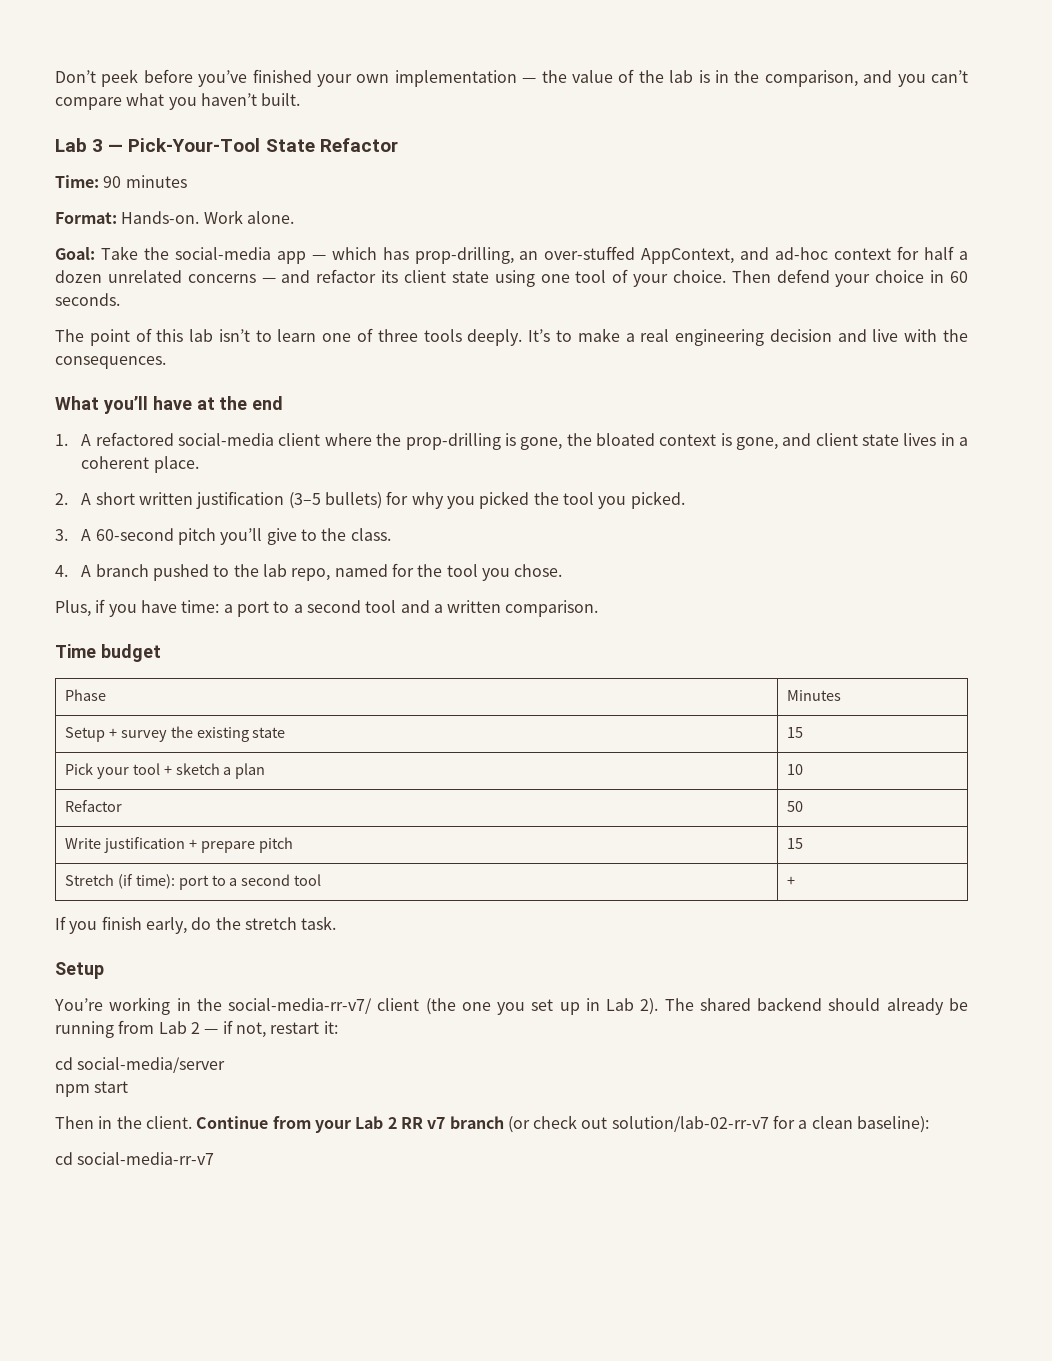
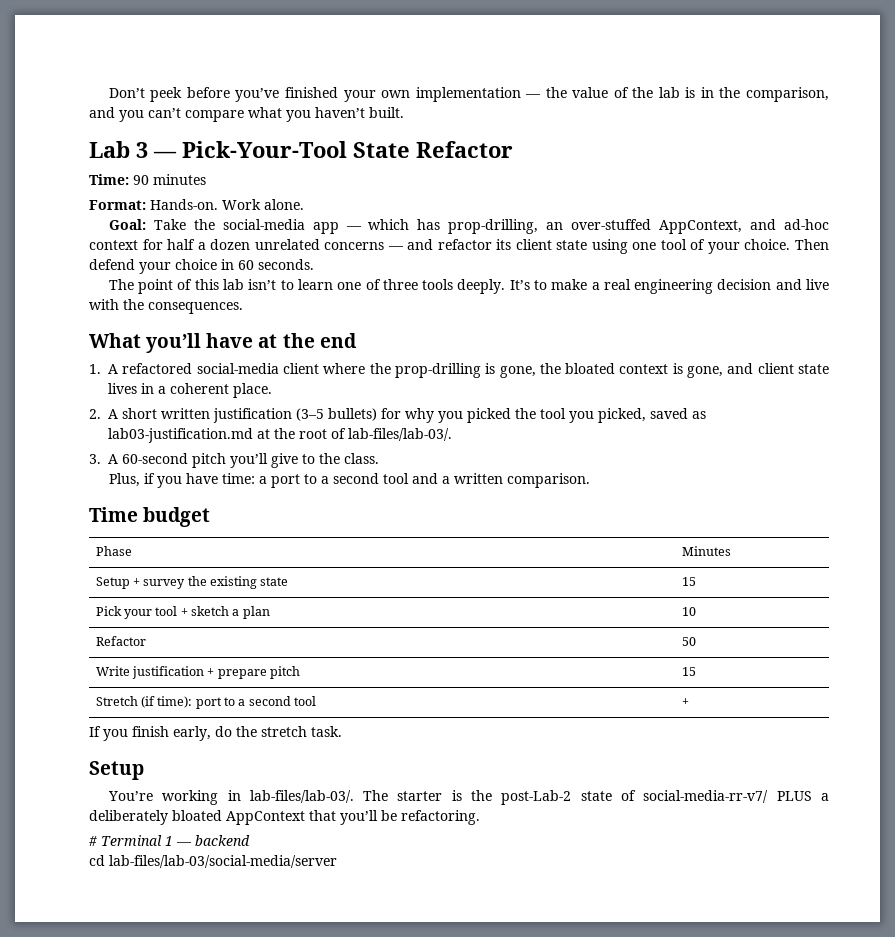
[630,491,685,509] picked. -> [598,408,706,423] [108,428,452,443] picked, saved as lab03-justification.md at the root of lab-files/lab-03/.
[55,563,563,581] // 4. A branch pushed to the lab repo, named for the tool you chose. -> (379, 458) none
[196,997,969,1015] [55,1020,338,1038] [55,1057,226,1073] [55,1081,129,1097] [55,1115,930,1133] [55,1152,215,1165] the social-media-rr-v7/ client (the one you set up in Lab 2). The shared backend should already be running from Lab 2 — if not, restart it: // cd social-media/server // npm start // Then in the client. Continue from your Lab 2 RR v7 branch (or check out solution/lab-02-rr-v7 for a clean baseline): // cd social-media-rr-v7 -> [249,790,829,805] [89,810,480,825] [89,835,250,846] [89,855,337,868] lab-files/lab-03/. The starter is the post-Lab-2 state of social-media-rr-v7/ PLUS a deliberately bloated AppContext that you’ll be refactoring. // # Terminal 1 — backend // cd lab-files/lab-03/social-media/server

